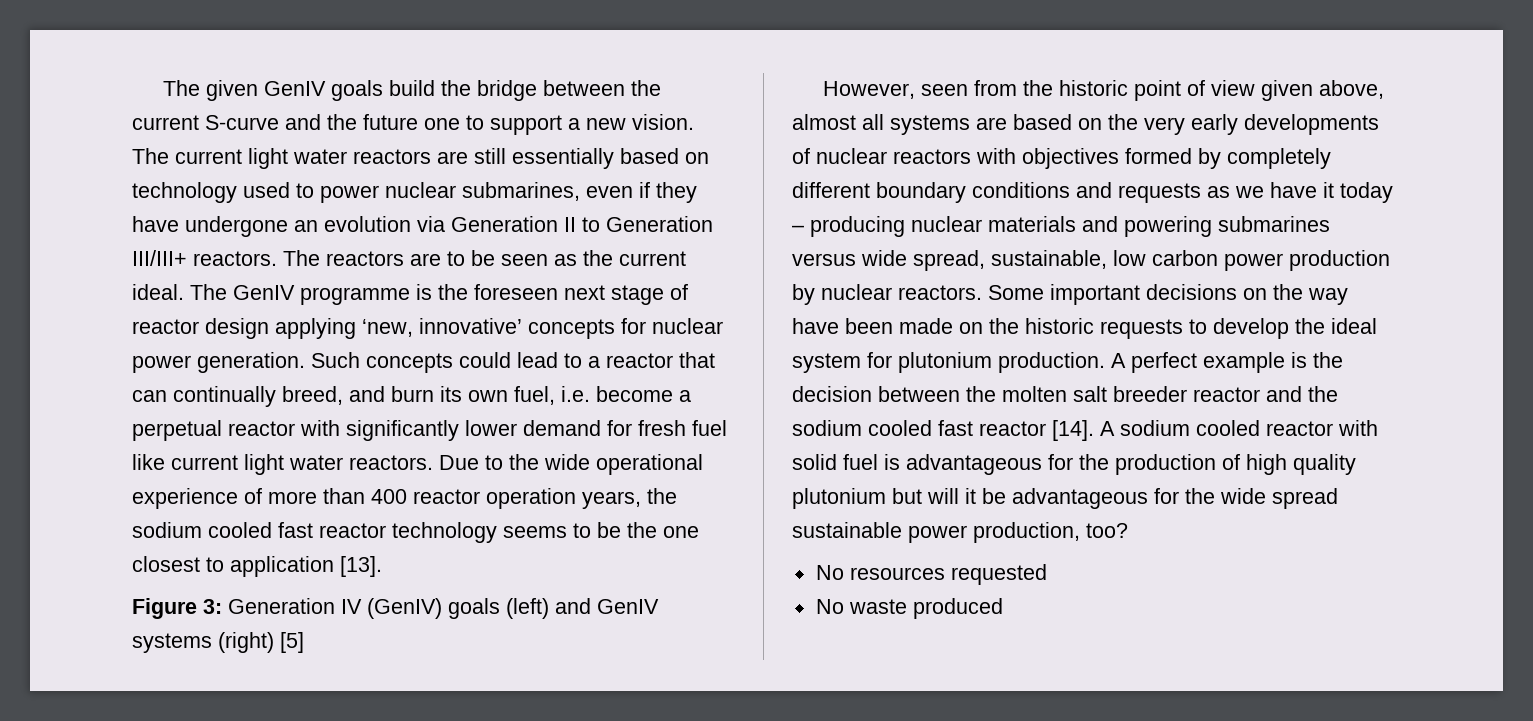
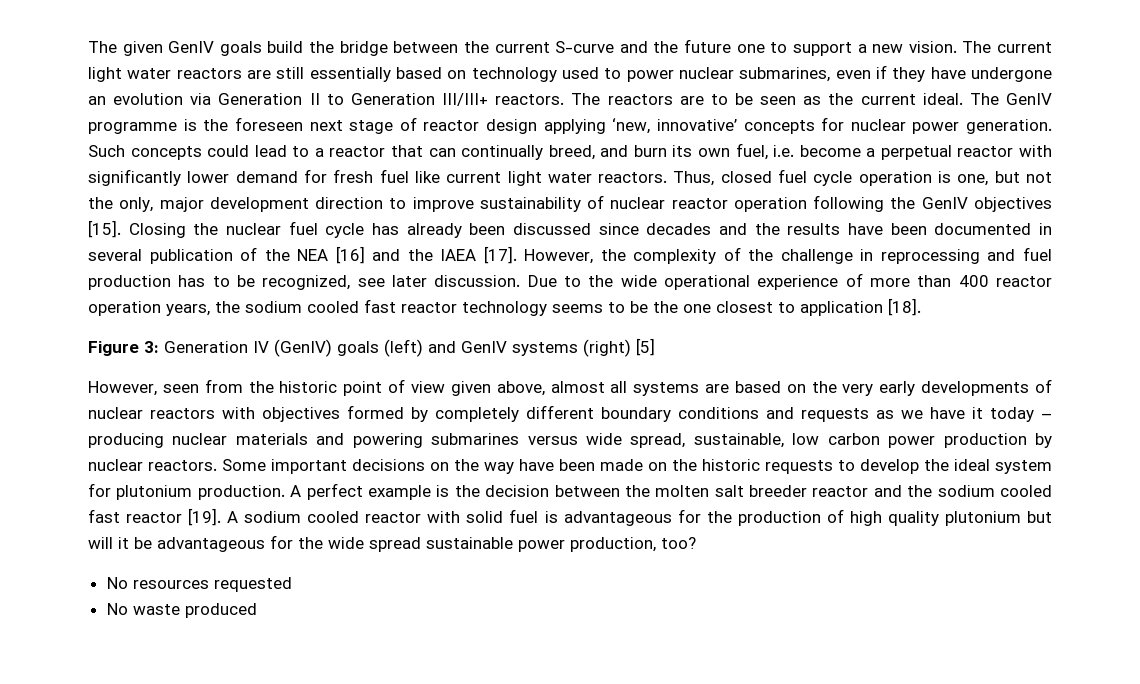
(433, 462) none -> [673,169,1052,186] [88,195,1052,212] [88,220,1052,238] [88,246,1052,264] [88,275,521,290] Thus, closed fuel cycle operation is one, but not the only, major development direction to improve sustainability of nuclear reactor operation following the GenIV objectives [15]. Closing the nuclear fuel cycle has already been discussed since decades and the results have been documented in several publication of the NEA [16] and the IAEA [17]. However, the complexity of the challenge in reprocessing and fuel production has to be recognized, see later discussion.
[340,556,382,577] [13]. -> [888,298,921,316] [18].
[1052,420,1094,441] [14]. -> [188,508,222,526] [19].

